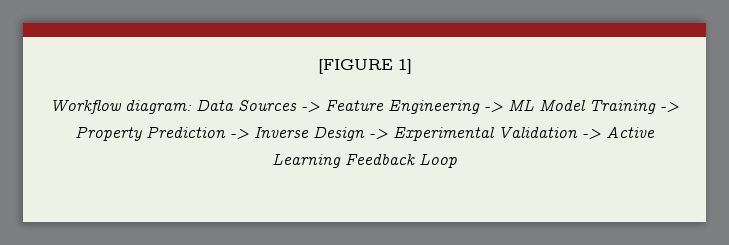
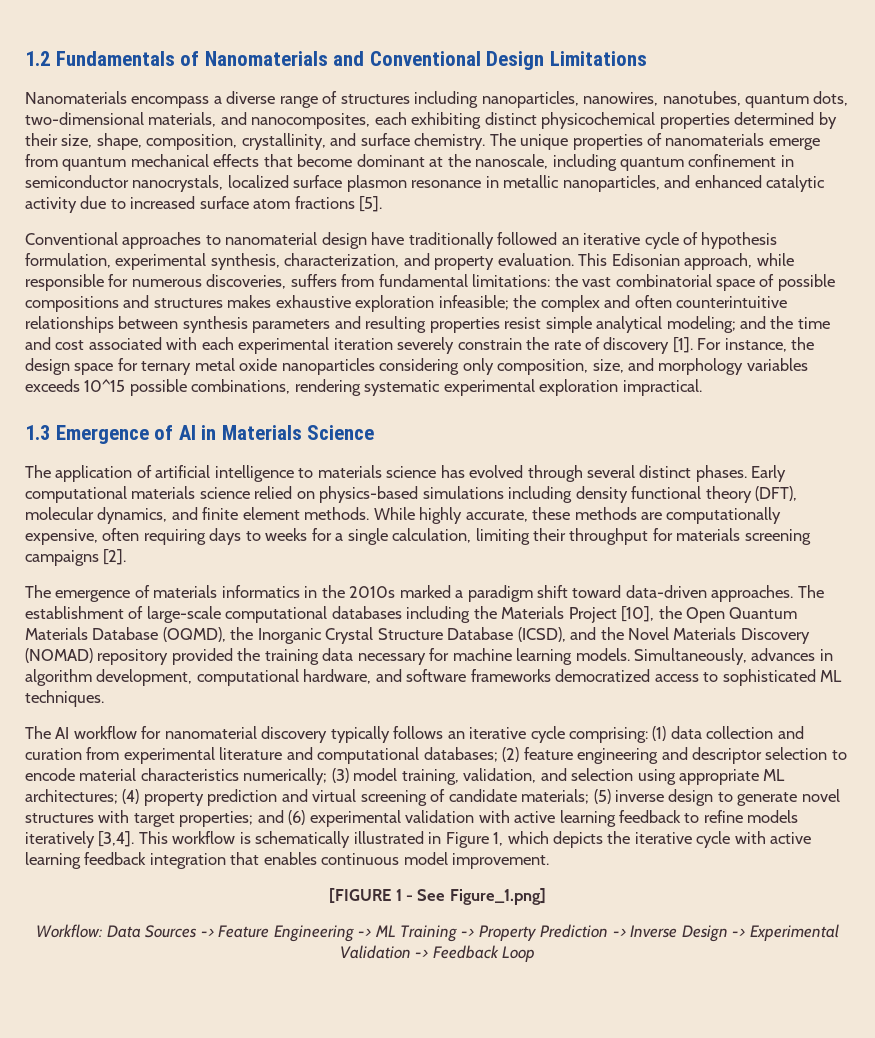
[317,59,412,74] [50,99,192,114] [FIGURE 1] // Workflow diagram: -> [25,51,647,70] [25,91,849,108] [25,112,837,129] [25,133,820,150] [25,154,794,171] [25,175,826,192] [25,196,383,213] [25,232,778,249] [25,253,794,270] [25,274,835,291] [25,295,788,312] [25,316,830,333] [25,337,815,354] [25,358,808,375] [25,379,702,396] [25,425,375,444] [25,465,787,482] [25,486,798,503] [25,507,782,524] [25,528,811,545] [25,549,127,566] [25,585,824,602] [25,606,798,623] [25,627,810,644] [25,648,833,665] [25,669,843,686] [25,690,104,707] [25,726,804,743] [25,747,847,764] [25,768,786,785] [25,789,840,806] [25,810,799,827] [25,831,812,848] [25,852,550,869] [329,888,546,905] [36,924,103,938] 1.2 Fundamentals of Nanomaterials and Conventional Design Limitations // Nanomaterials encompass a diverse range of structures including nanoparticles, nanowires, nanotubes, quantum dots, two-dimensional materials, and nanocomposites, each exhibiting distinct physicochemical properties determined by their size, shape, composition, crystallinity, and surface chemistry. The unique properties of nanomaterials emerge from quantum mechanical effects that become dominant at the nanoscale, including quantum confinement in semiconductor nanocrystals, localized surface plasmon resonance in metallic nanoparticles, and enhanced catalytic activity due to increased surface atom fractions [5]. // Conventional approaches to nanomaterial design have traditionally followed an iterative cycle of hypothesis formulation, experimental synthesis, characterization, and property evaluation. This Edisonian approach, while responsible for numerous discoveries, suffers from fundamental limitations: the vast combinatorial space of possible compositions and structures makes exhaustive exploration infeasible; the complex and often counterintuitive relationships between synthesis parameters and resulting properties resist simple analytical modeling; and the time and cost associated with each experimental iteration severely constrain the rate of discovery [1]. For instance, the design space for ternary metal oxide nanoparticles considering only composition, size, and morphology variables exceeds 10^15 possible combinations, rendering systematic experimental exploration impractical. // 1.3 Emergence of AI in Materials Science // The application of artificial intelligence to materials science has evolved through several distinct phases. Early computational materials science relied on physics-based simulations including density functional theory (DFT), molecular dynamics, and finite element methods. While highly accurate, these methods are computationally expensive, often requiring days to weeks for a single calculation, limiting their throughput for materials screening campaigns [2]. // The emergence of materials informatics in the 2010s marked a paradigm shift toward data-driven approaches. The establishment of large-scale computational databases including the Materials Project [10], the Open Quantum Materials Database (OQMD), the Inorganic Crystal Structure Database (ICSD), and the Novel Materials Discovery (NOMAD) repository provided the training data necessary for machine learning models. Simultaneously, advances in algorithm development, computational hardware, and software frameworks democratized access to sophisticated ML techniques. // The AI workflow for nanomaterial discovery typically follows an iterative cycle comprising: (1) data collection and curation from experimental literature and computational databases; (2) feature engineering and descriptor selection to encode material characteristics numerically; (3) model training, validation, and selection using appropriate ML architectures; (4) property prediction and virtual screening of candidate materials; (5) inverse design to generate novel structures with target properties; and (6) experimental validation with active learning feedback to refine models iteratively [3,4]. This workflow is schematically illustrated in Figure 1, which depicts the iterative cycle with active learning feedback integration that enables continuous model improvement. // [FIGURE 1 - See Figure_1.png] // Workflow:
[539,99,585,111] Model -> (396, 931) none
[606,127,655,138] [272,153,341,168] Active Learning -> (429, 953) none

